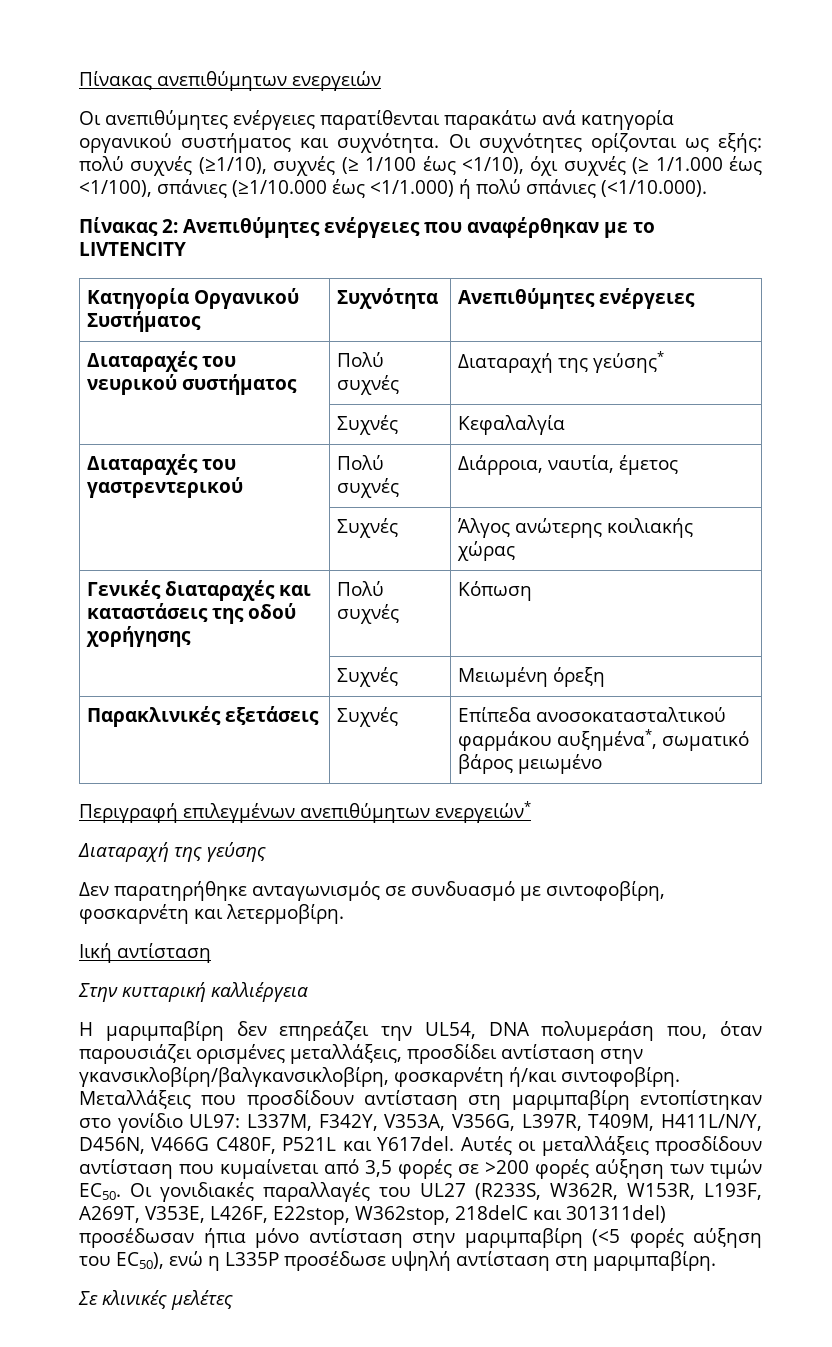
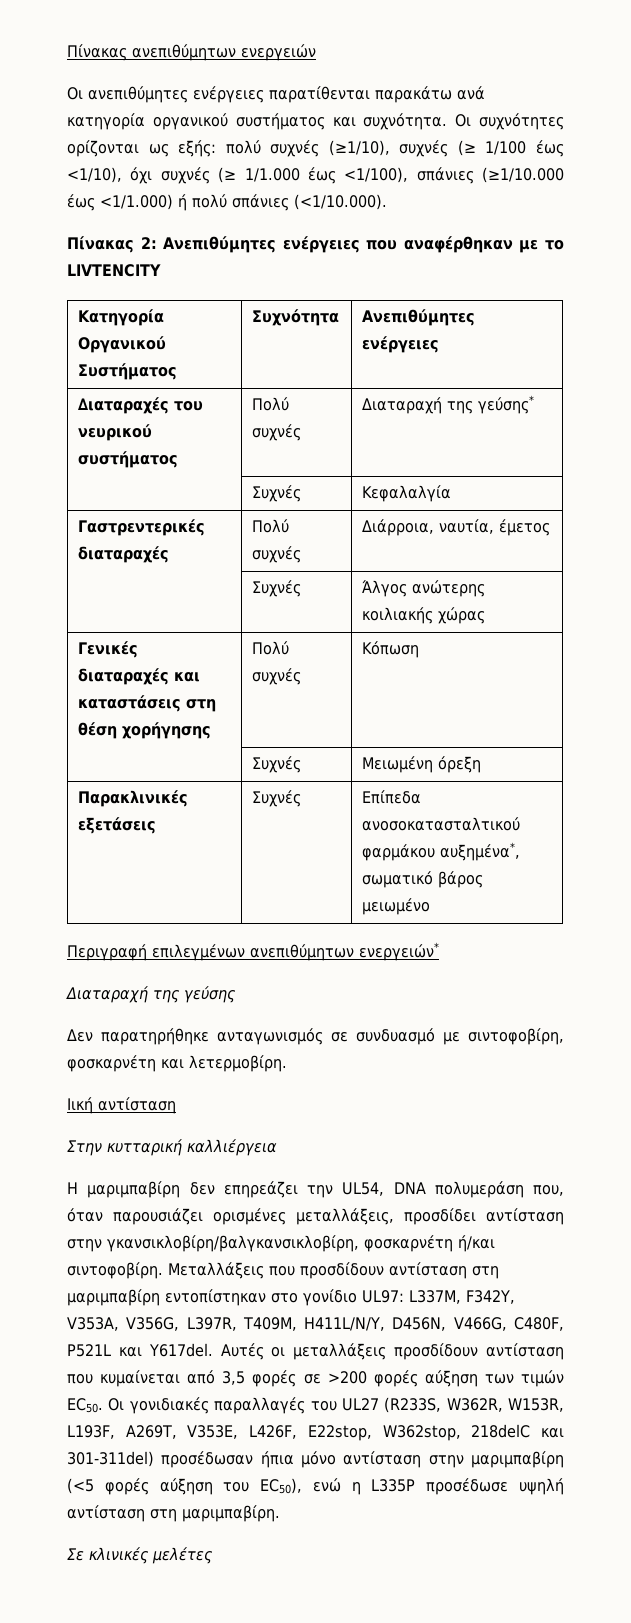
[87,454,237,475] [87,477,244,498] Διαταραχές του γαστρεντερικού -> [77,519,205,536] [77,546,169,563] Γαστρεντερικές διαταραχές
[212,603,297,624] της οδού -> [185,699,216,712] [77,722,117,739] στη θέση
[151,1137,210,1151] V466G -> [453,1317,507,1331] V466G,
[565,1205,666,1223] 301311del) -> [67,1451,154,1467] 301-311del)

